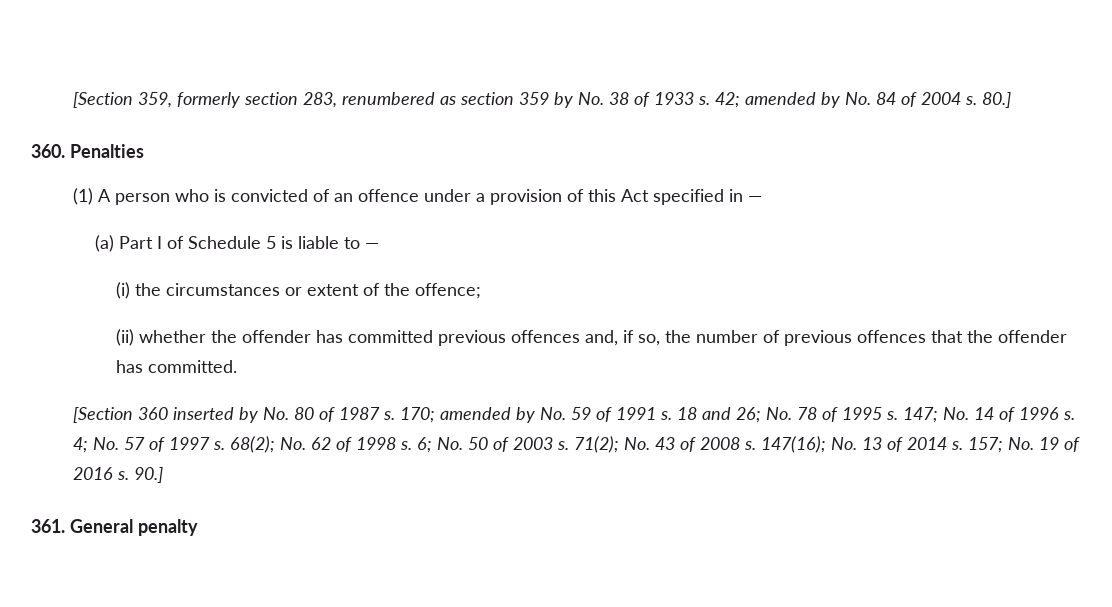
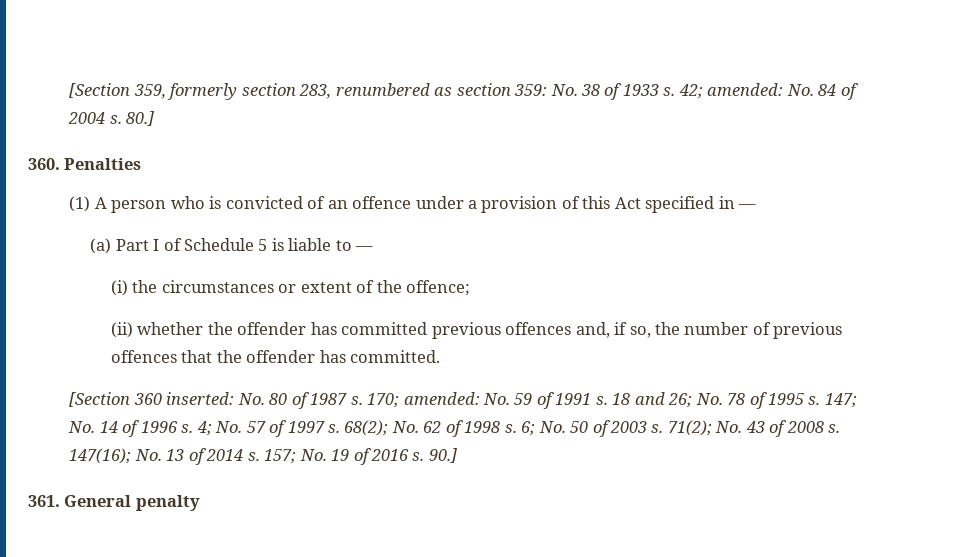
[519,92,574,108] 359 by -> [514,84,548,96] 359:
[745,92,841,108] amended by -> [707,83,784,96] amended:
[173,407,259,423] inserted by -> [166,392,235,405] inserted:
[440,407,536,423] amended by -> [403,392,480,405] amended:

